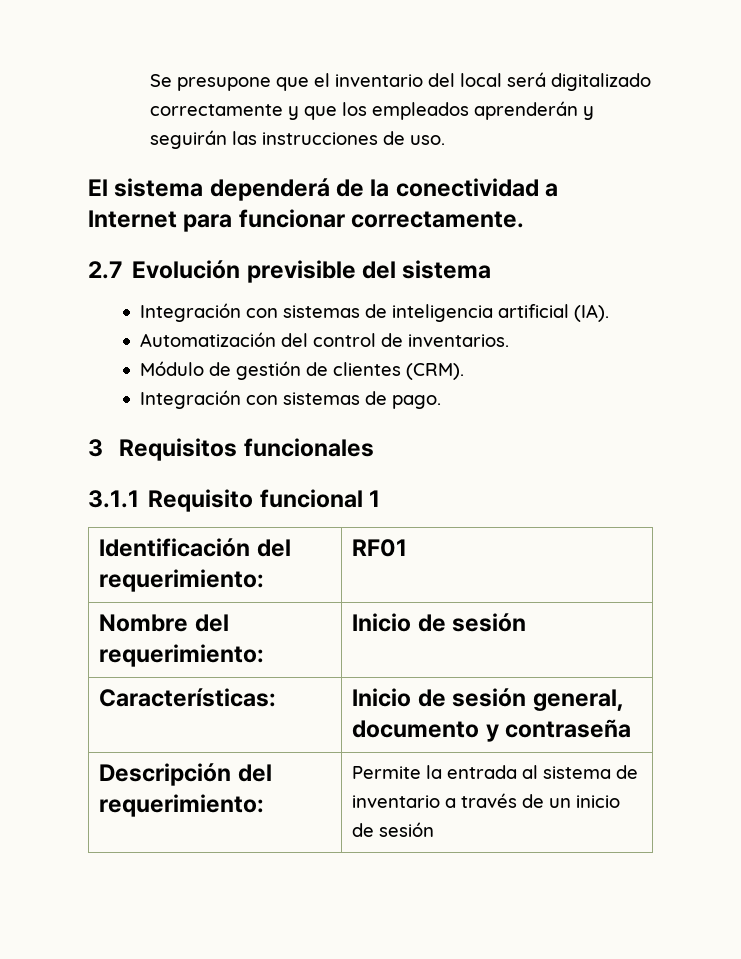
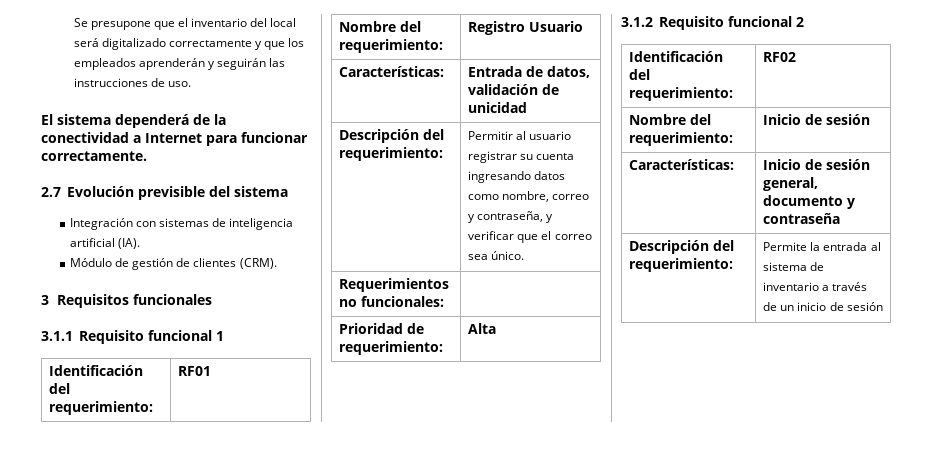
[139,332,509,347] // Automatización del control de inventarios. -> (141, 243) none
[139,390,441,409] // Integración con sistemas de pago. -> (277, 263) none
(408, 548) none -> [339,21,422,32] [339,39,444,53] [468,21,584,35] [339,66,445,77] [468,66,591,78] [468,84,560,95] [468,102,528,113] [339,129,445,143] [339,147,444,161] [468,131,572,140] [468,151,575,163] [468,171,566,183] [468,191,590,202] [468,211,554,223] [468,231,592,243] [468,251,525,260] [339,278,450,292] [339,296,445,307] [339,323,425,334] [339,341,444,355] [468,323,497,334] [621,16,804,30] [629,51,724,62] [629,69,651,80] [629,87,734,101] [763,52,797,62] // Nombre del requerimiento: | Registro Usuario // Características: | Entrada de datos, validación de unicidad // Descripción del requerimiento: | Permitir al usuario registrar su cuenta ingresando datos como nombre, correo y contraseña, y verificar que el correo sea único. // Requerimientos no funcionales: | // Prioridad de requerimiento: | Alta // 3.1.2 Requisito funcional 2 // Identificación del requerimiento: | RF02

